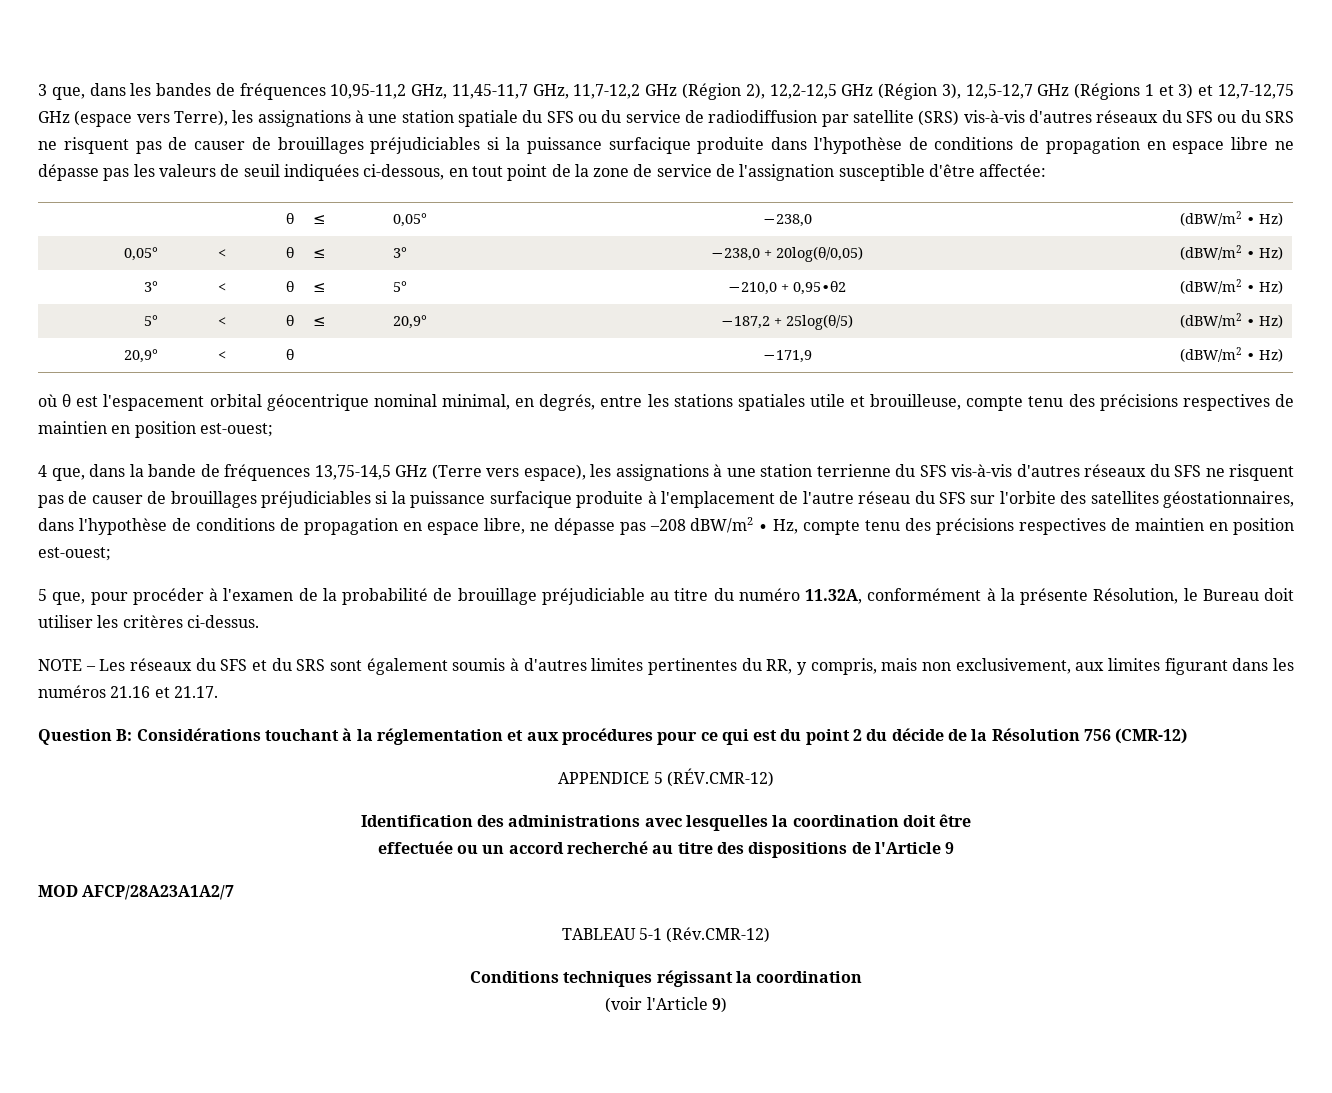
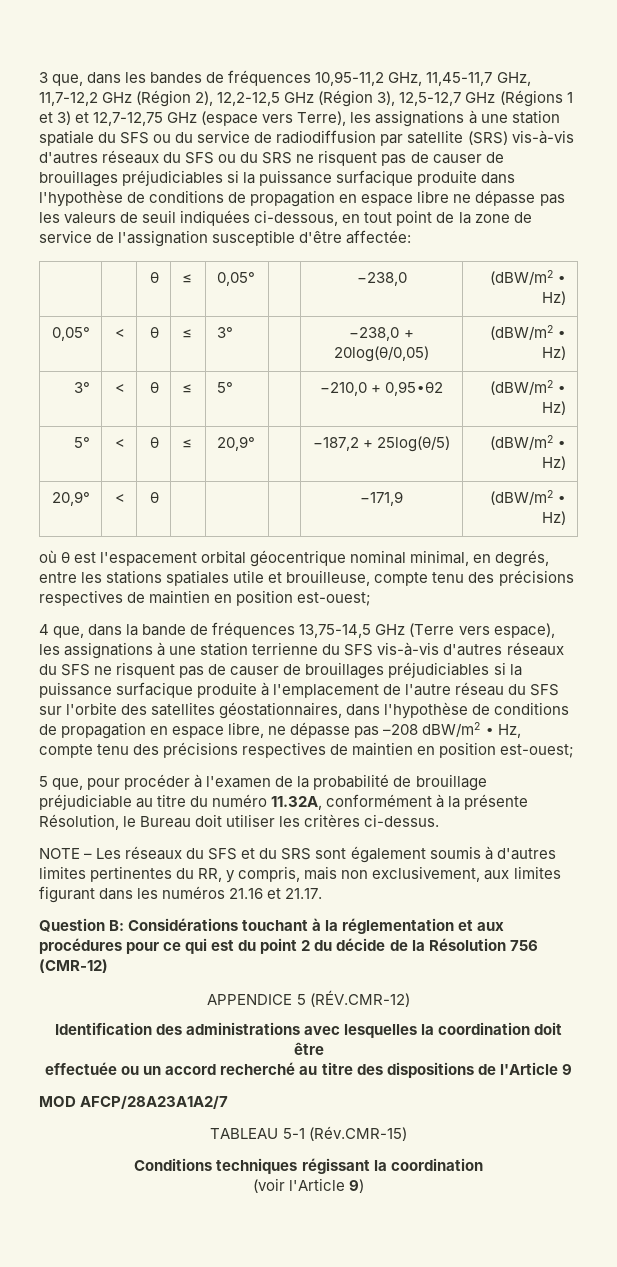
[666,927,771,943] (Rév.CMR-12) -> [308,1126,407,1141] (Rév.CMR-15)

